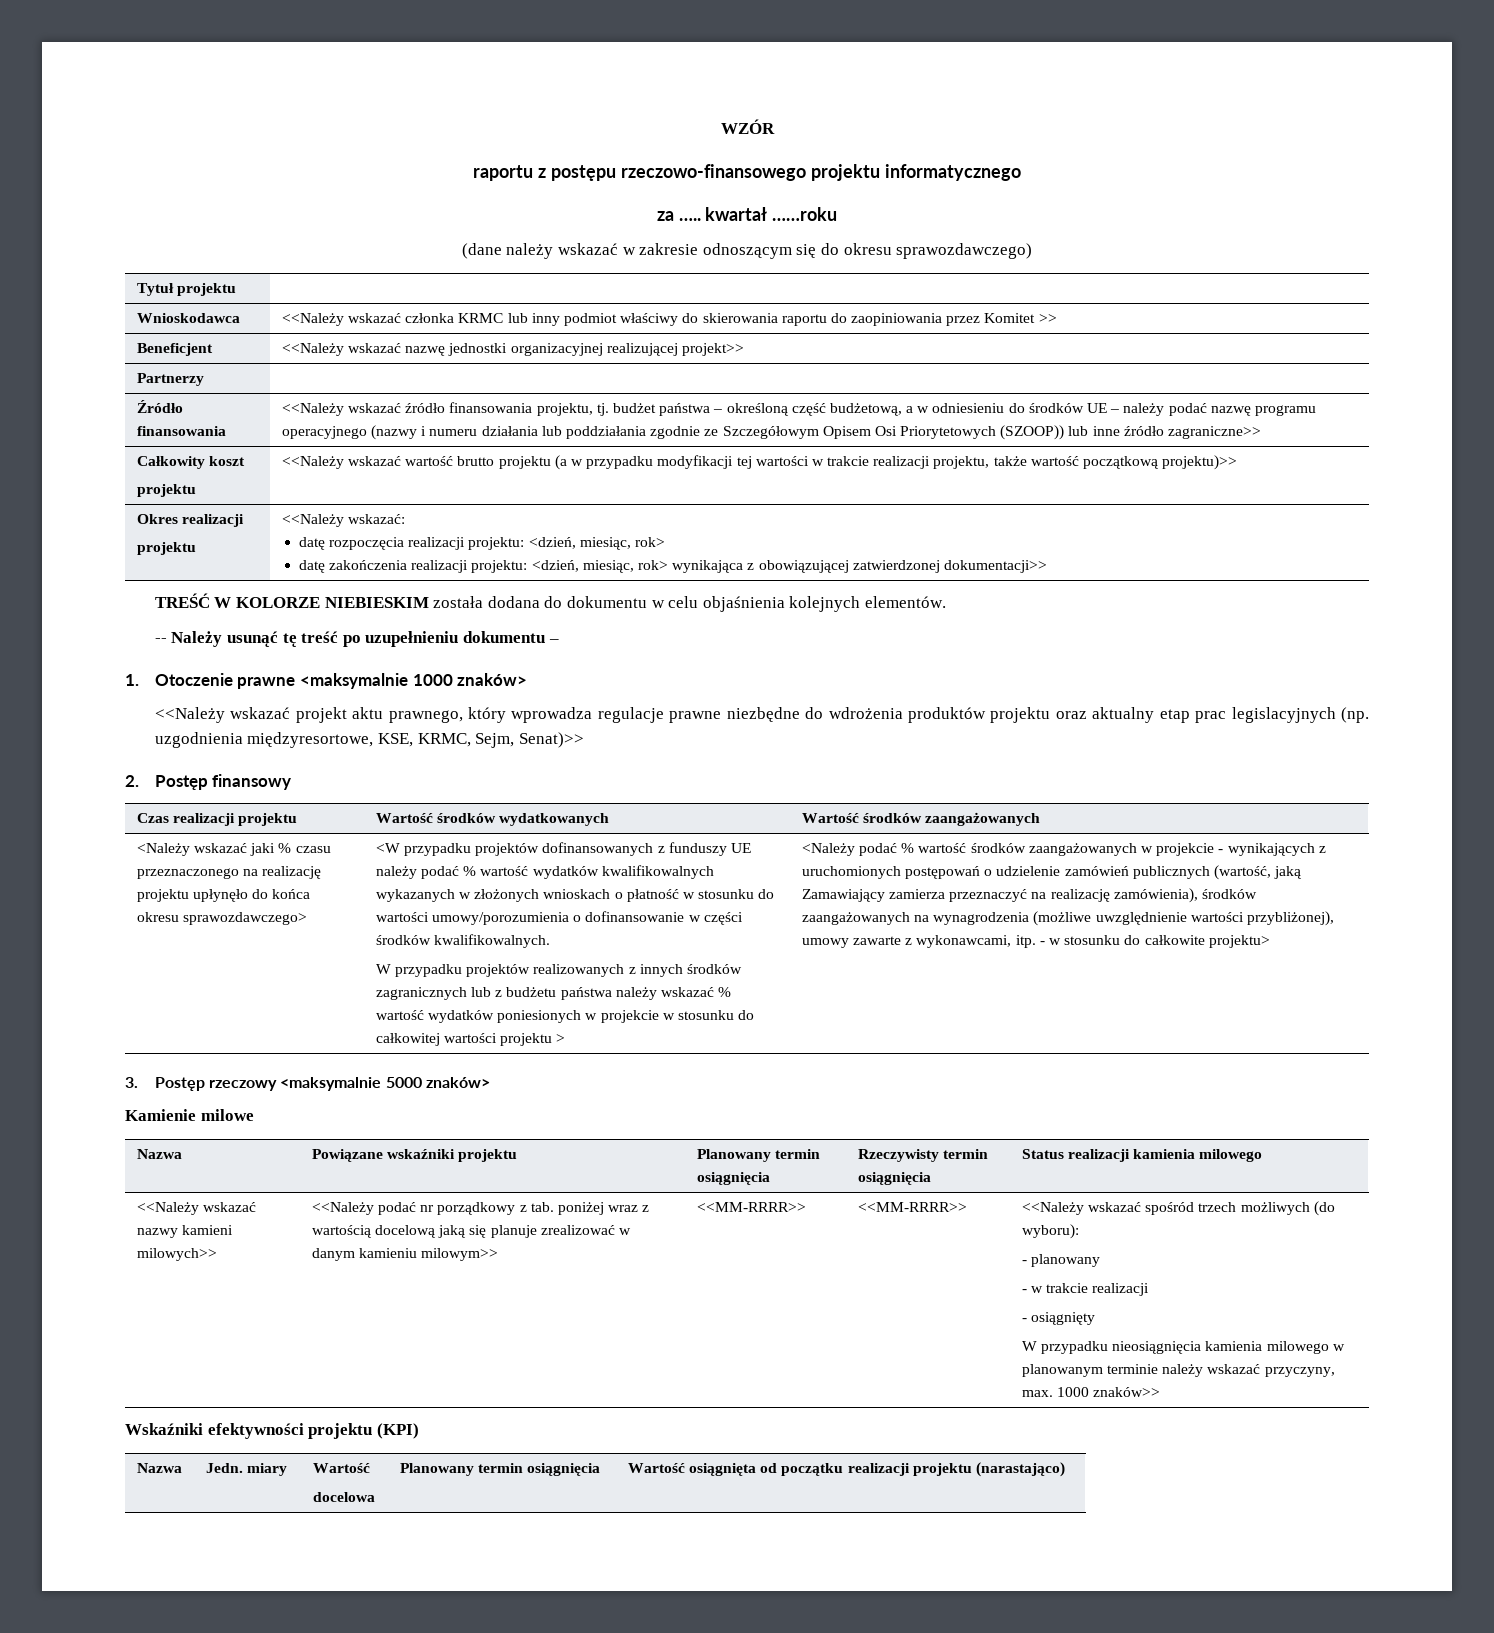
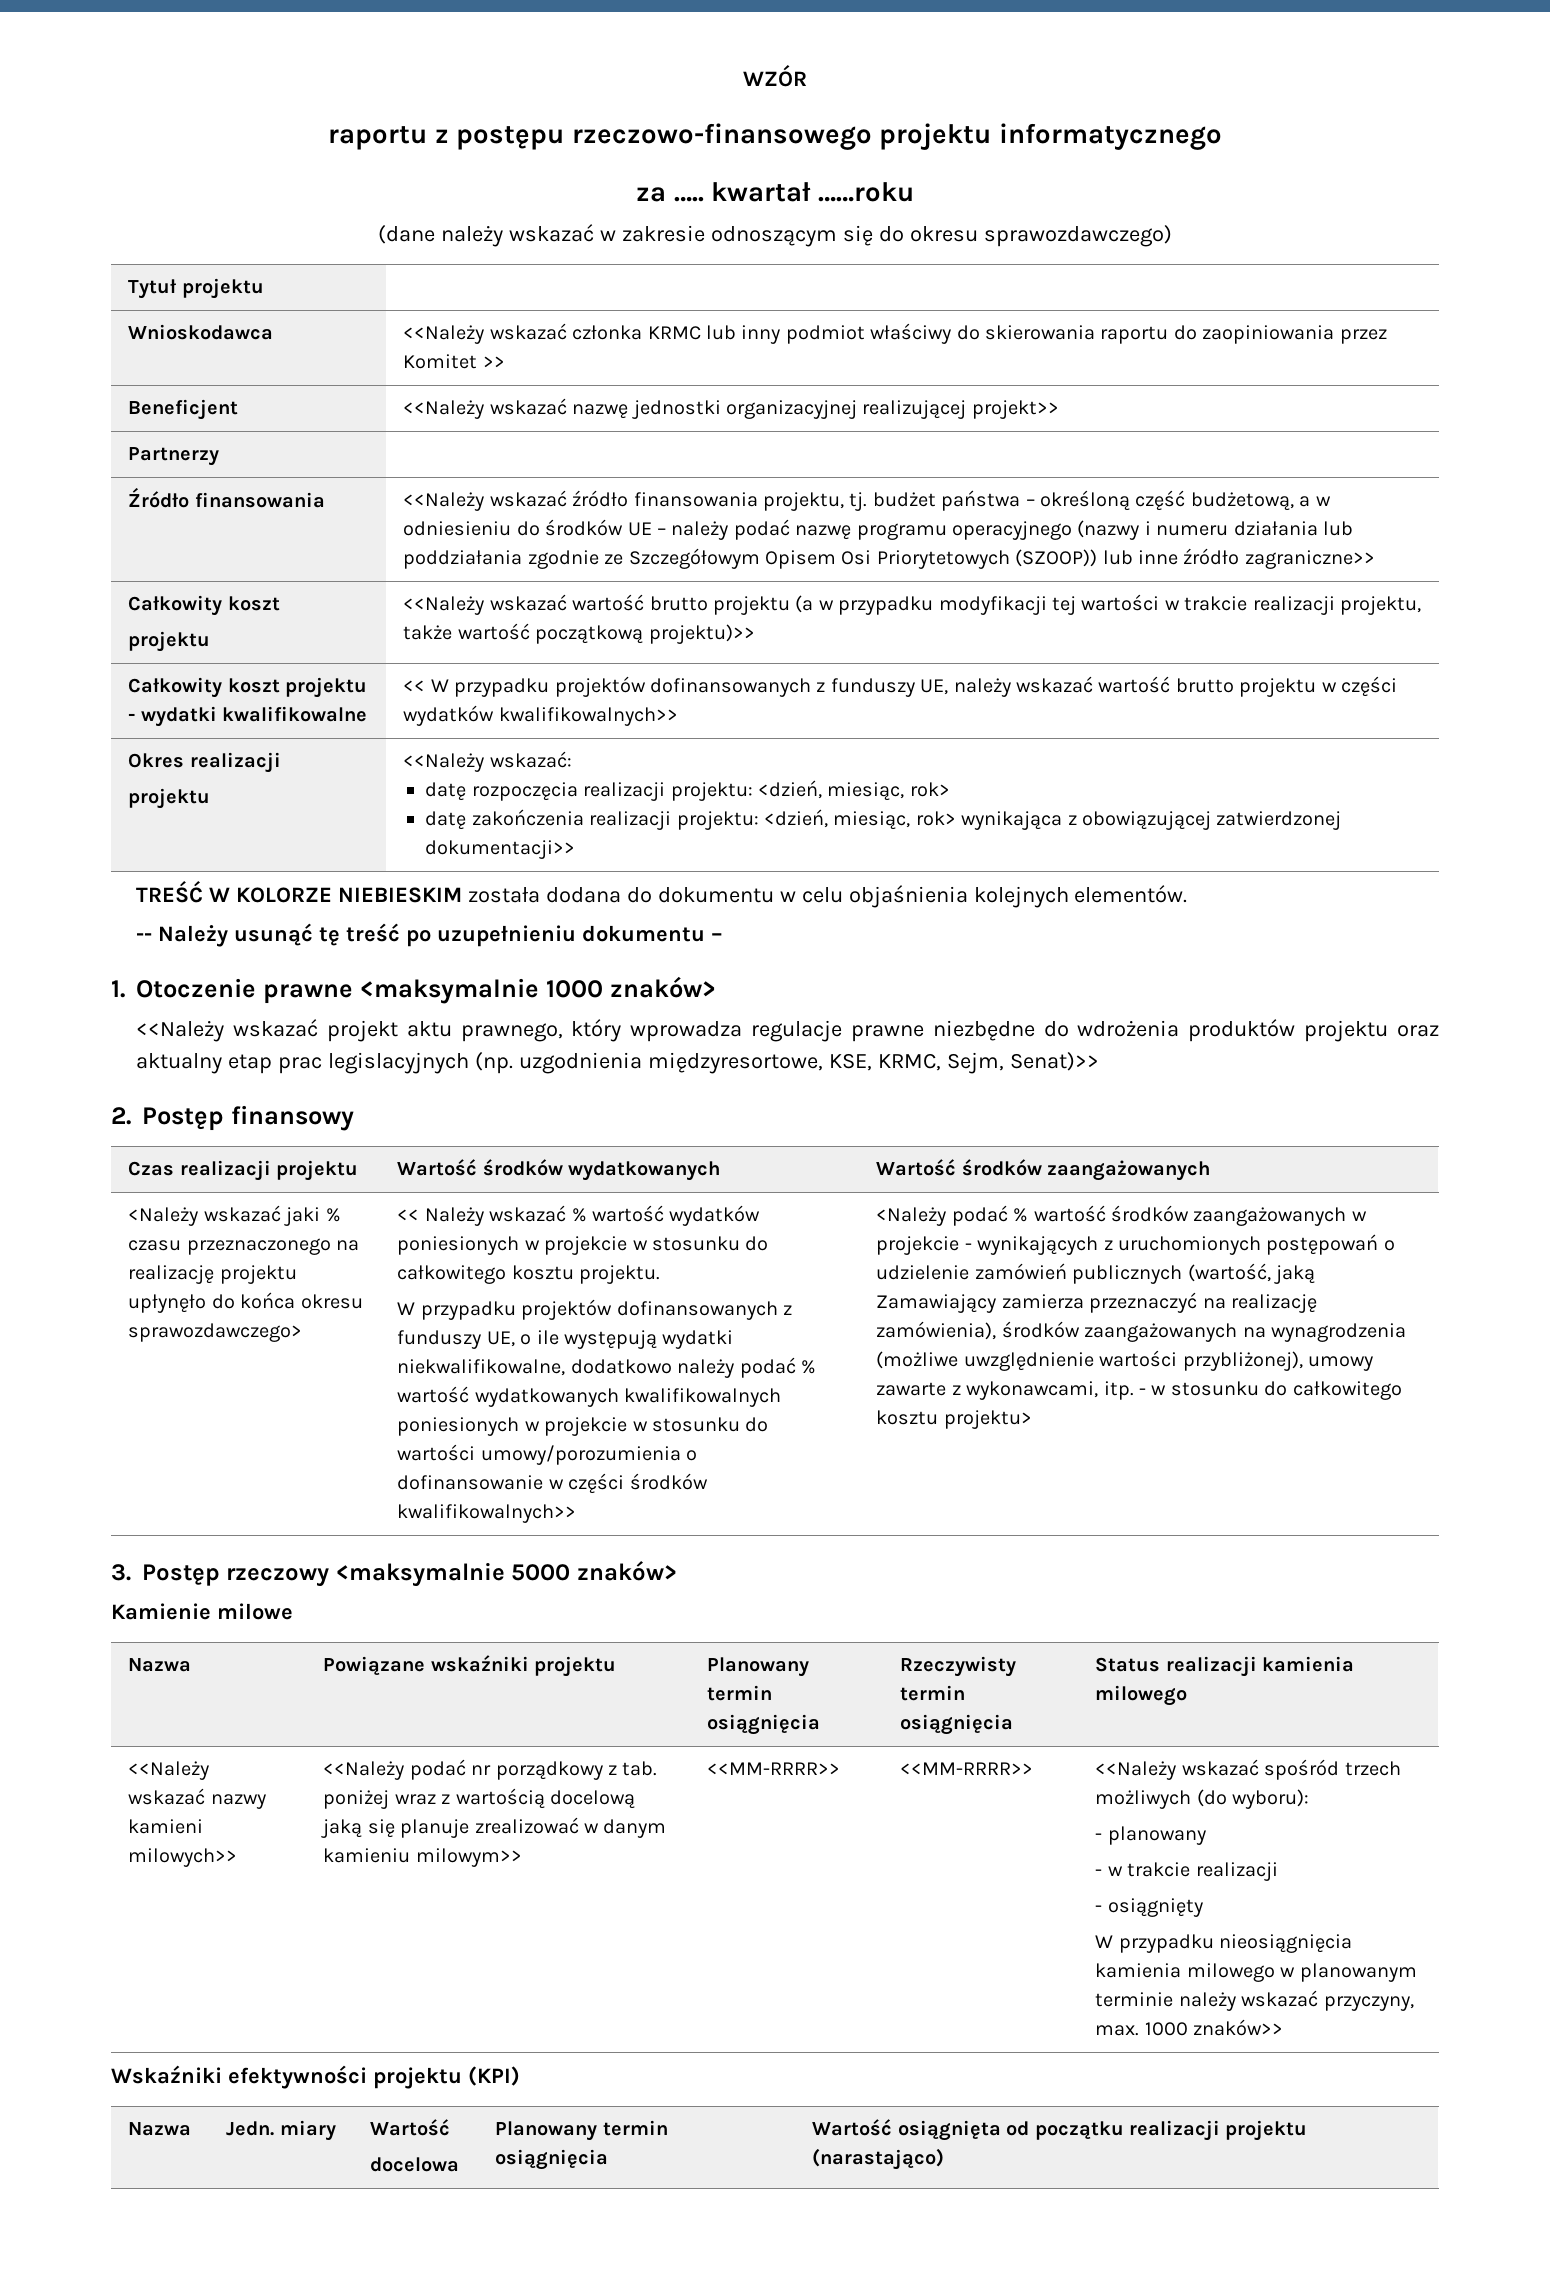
(1238, 462) none -> [128,677,368,698] [128,706,368,727] [403,676,1398,697] [403,705,678,726] // Całkowity koszt projektu - wydatki kwalifikowalne | << W przypadku projektów dofinansowanych z funduszy UE, należy wskazać wartość brutto projektu w części wydatków kwalifikowalnych>>
[375,842,751,856] [375,865,714,879] [375,889,679,902] <W przypadku projektów dofinansowanych z funduszy UE należy podać % wartość wydatków kwalifikowalnych wykazanych w złożonych wnioskach o płatność -> [397,1205,761,1226] [397,1236,769,1255] [397,1265,661,1284] [397,1299,793,1320] [397,1330,734,1349] [397,1357,817,1378] [397,1386,782,1407] [397,1417,628,1436] << Należy wskazać % wartość wydatków poniesionych w projekcie w stosunku do całkowitego kosztu projektu. // W przypadku projektów dofinansowanych z funduszy UE, o ile występują wydatki niekwalifikowalne, dodatkowo należy podać % wartość wydatkowanych kwalifikowalnych poniesionych w projekcie
[434,934,551,948] [375,964,742,977] [375,987,732,1000] [375,1010,755,1023] [375,1033,566,1046] kwalifikowalnych. // W przypadku projektów realizowanych z innych środków zagranicznych lub z budżetu państwa należy wskazać % wartość wydatków poniesionych w projekcie w stosunku do całkowitej wartości projektu > -> [397,1504,577,1523] kwalifikowalnych>>
[1144,935,1205,945] całkowite -> [1292,1381,1402,1400] [876,1410,939,1425] całkowitego kosztu

